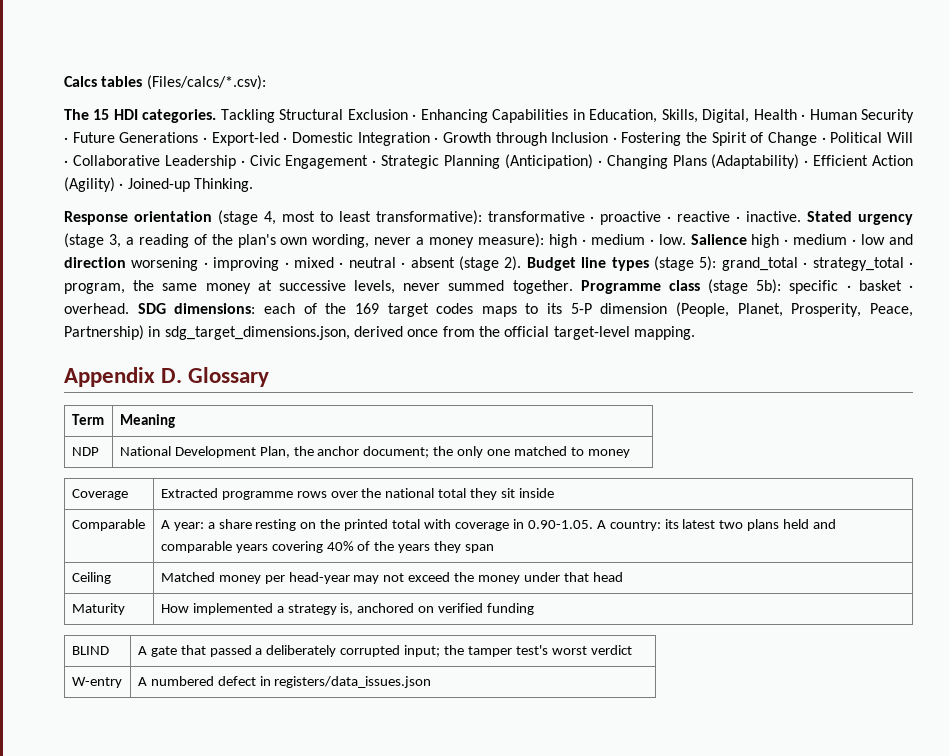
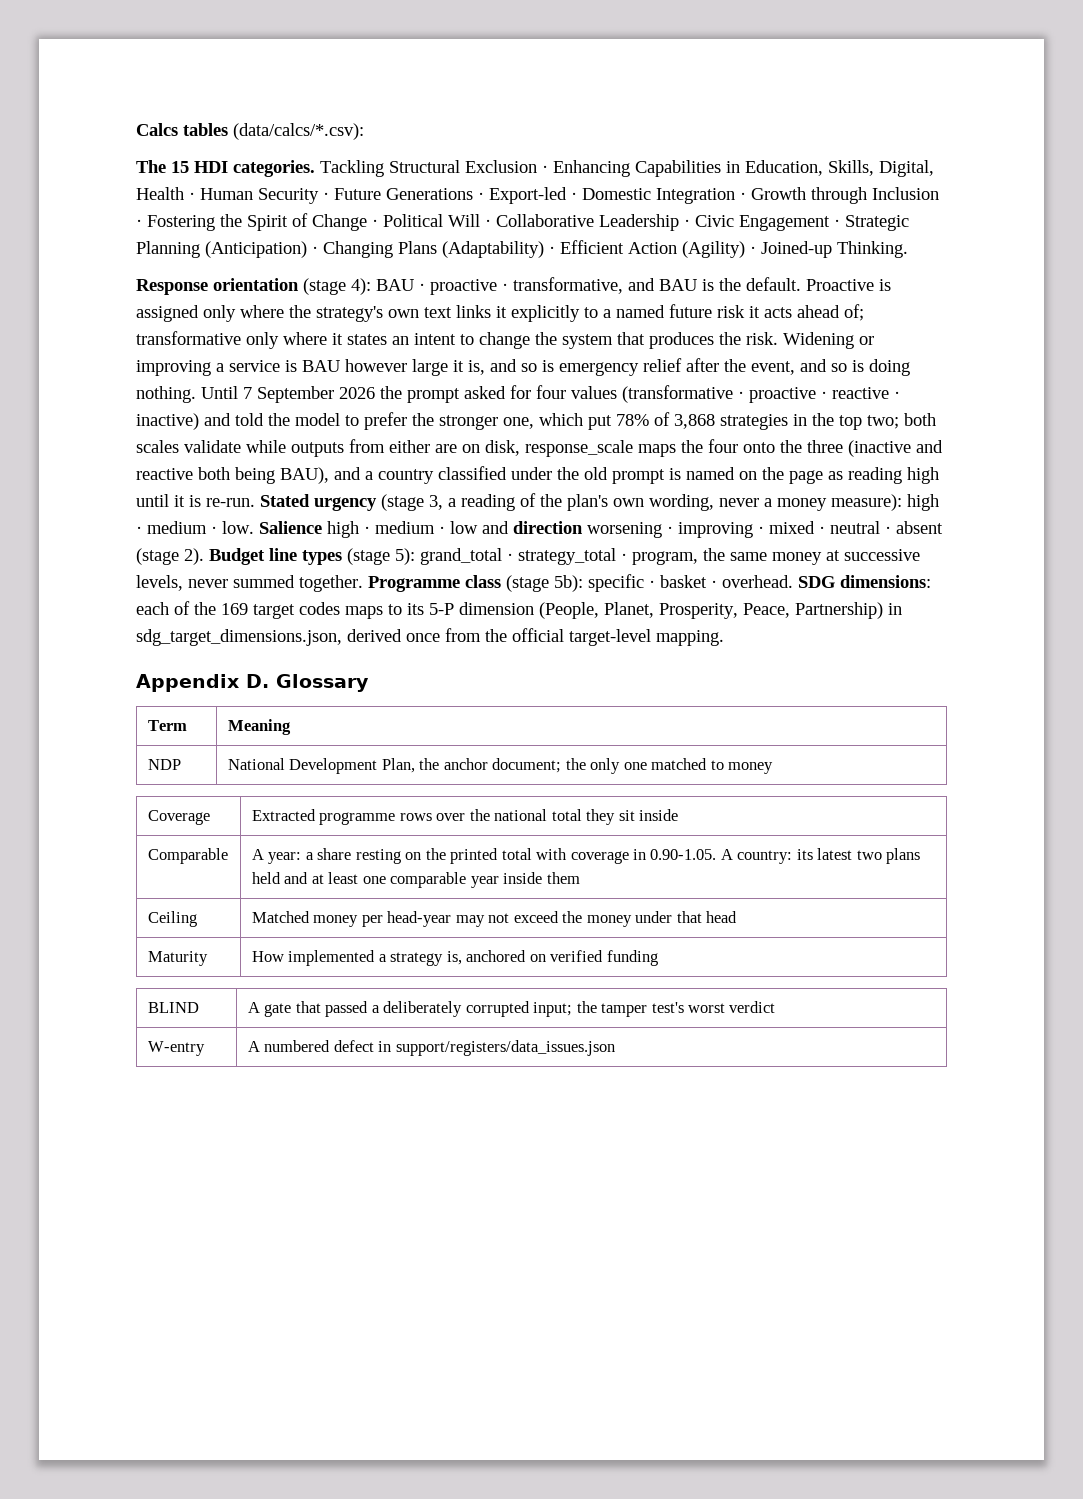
[146,75,266,90] (Files/calcs/*.csv): -> [233,123,364,140] (data/calcs/*.csv):
[263,210,585,225] 4, most to least transformative): transformative -> [351,277,891,295] [136,304,864,322] [136,331,874,349] [136,358,910,376] [136,385,733,403] 4): BAU · proactive · transformative, and BAU is the default. Proactive is assigned only where the strategy's own text links it explicitly to a named future risk it acts ahead of; transformative only where it states an intent to change the system that produces the risk. Widening or improving a service is BAU however large it is, and so is emergency relief after the event, and so is doing nothing. Until 7 September 2026 the prompt asked for four values (transformative
[746,211,802,222] inactive. -> [136,412,936,430] [136,439,943,457] [136,466,939,484] [136,494,255,507] inactive) and told the model to prefer the stronger one, which put 78% of 3,868 strategies in the top two; both scales validate while outputs from either are on disk, response_scale maps the four onto the three (inactive and reactive both being BAU), and a country classified under the old prompt is named on the page as reading high until it is re-run.
[160,541,495,553] comparable years covering 40% of the years they span -> [311,872,580,888] at least one comparable year inside them
[274,676,432,688] registers/data_issues.json -> [395,1040,615,1056] support/registers/data_issues.json

